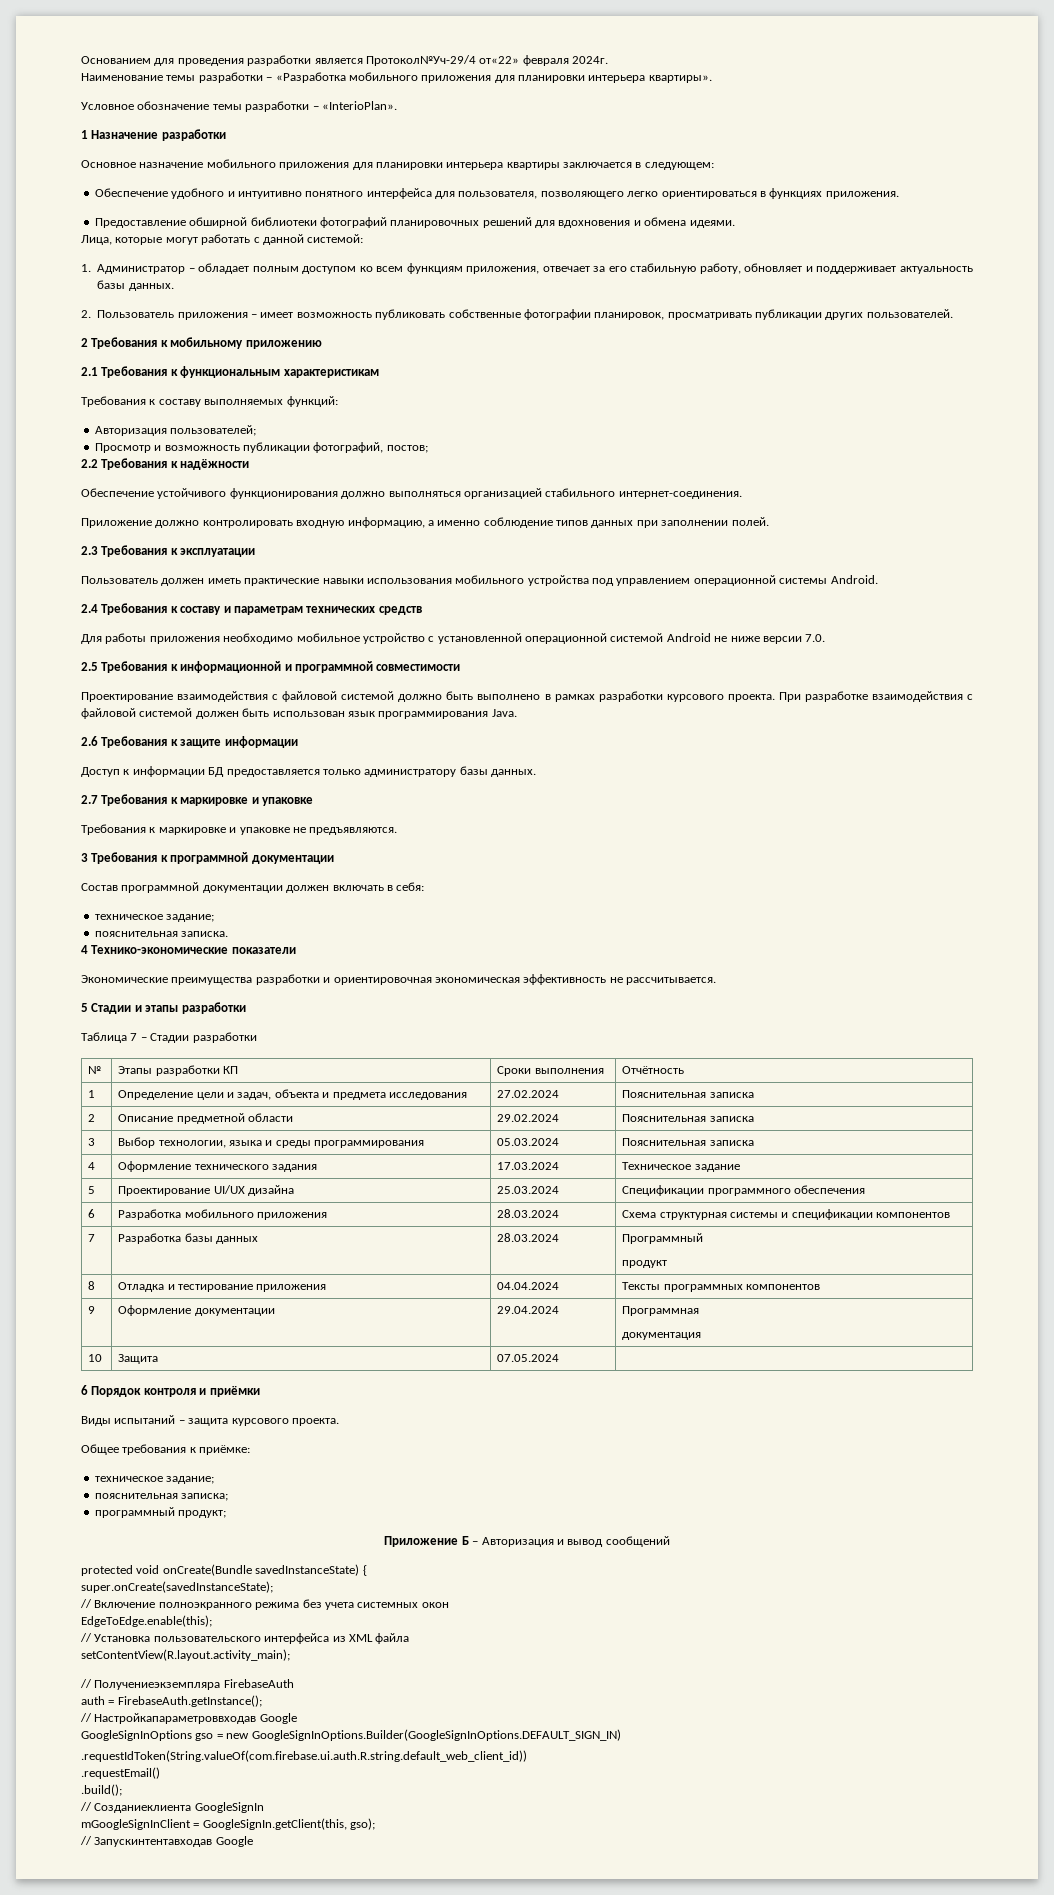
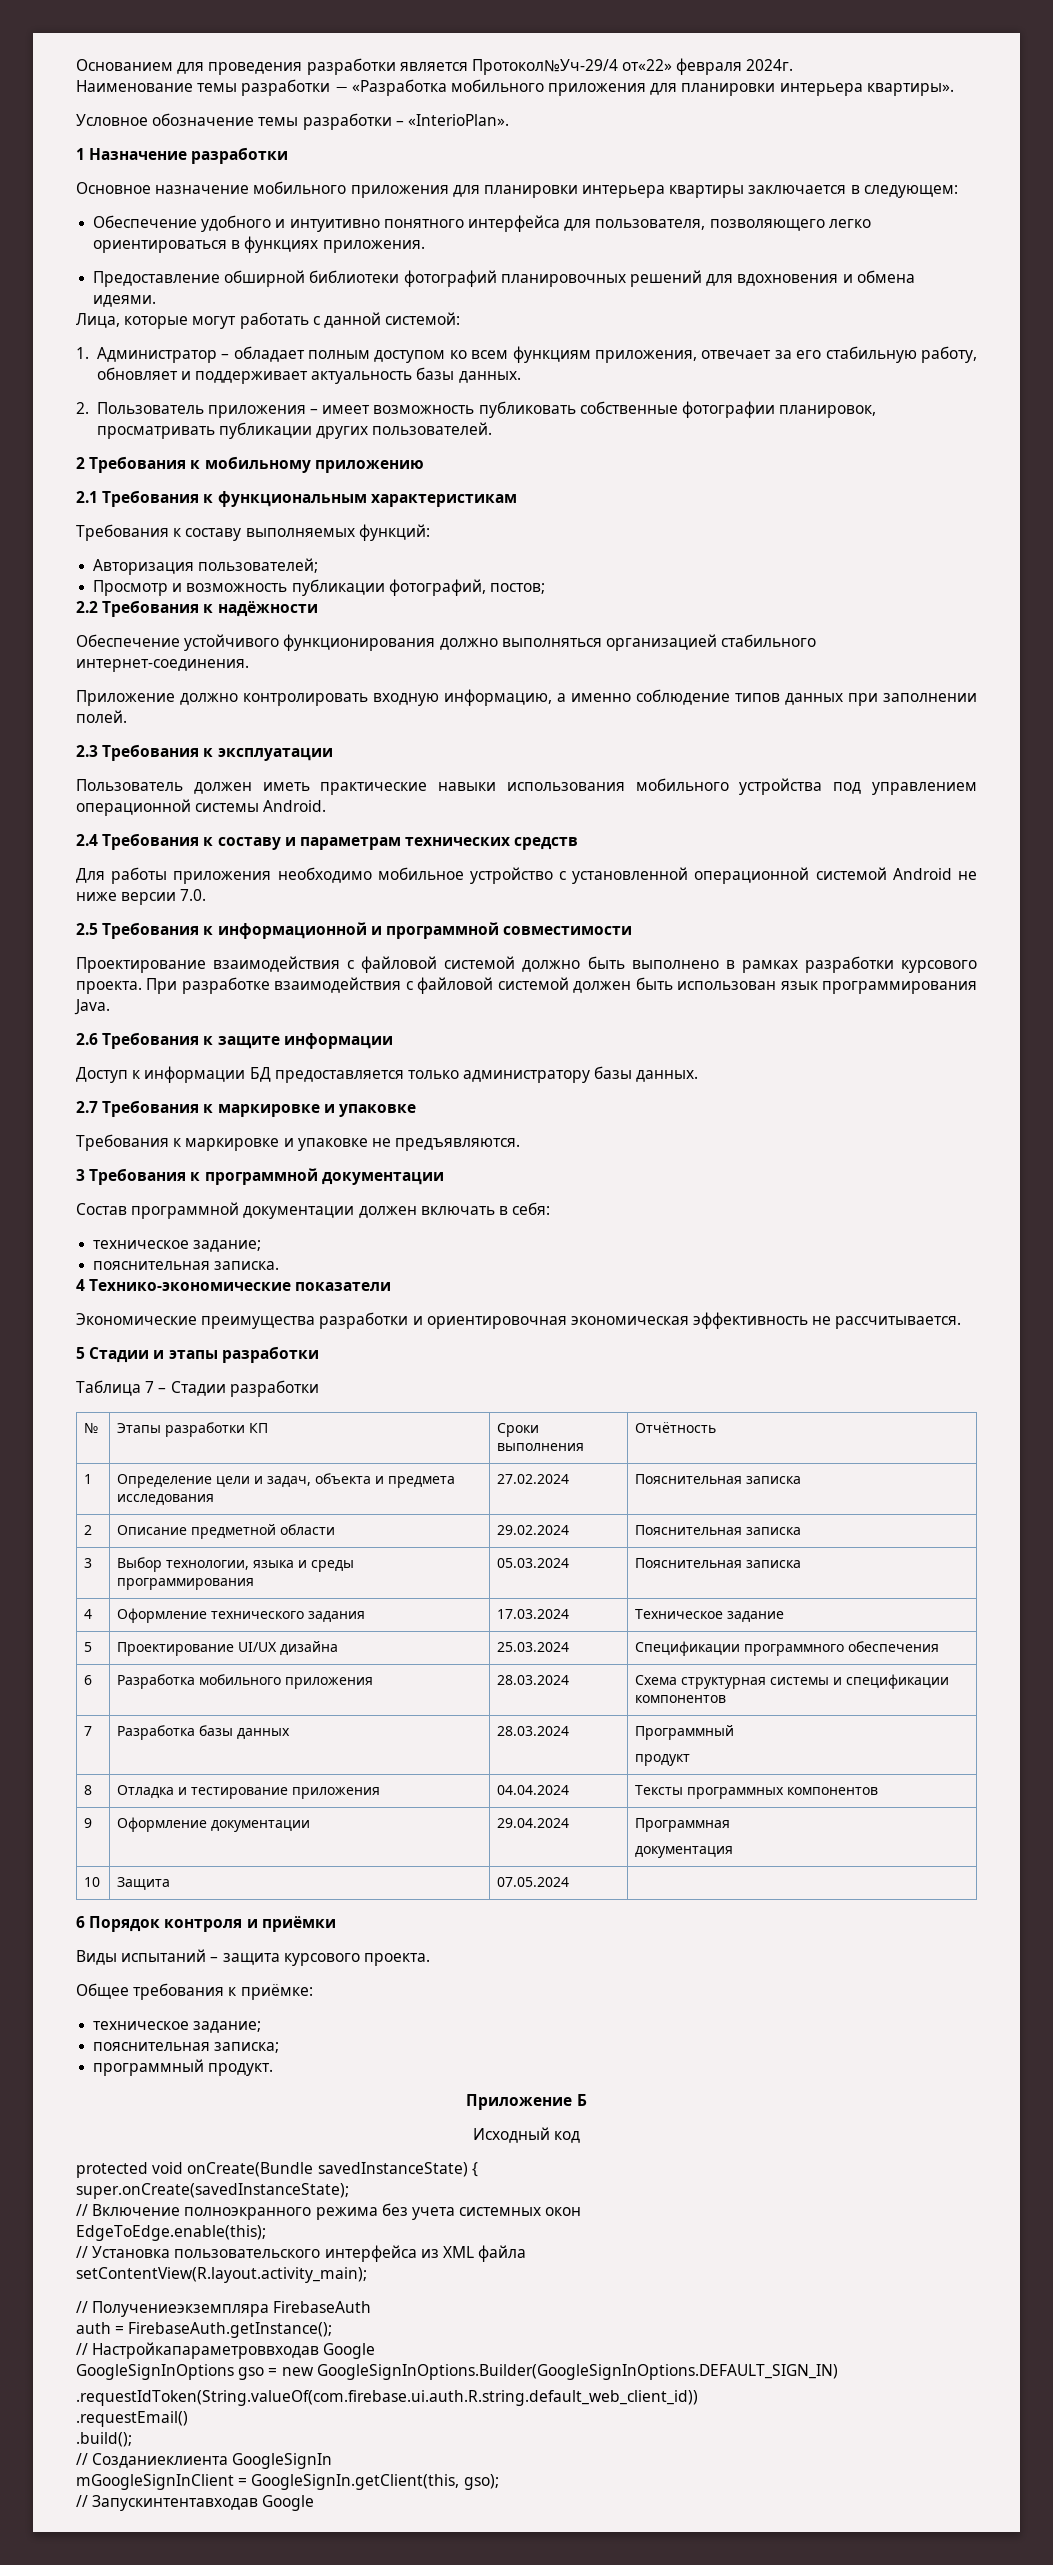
[178,1510,227,1518] продукт; -> [208,2063,274,2076] продукт.
[472,1536,670,1547] – Авторизация и вывод сообщений -> [472,2127,581,2143] // Исходный код

